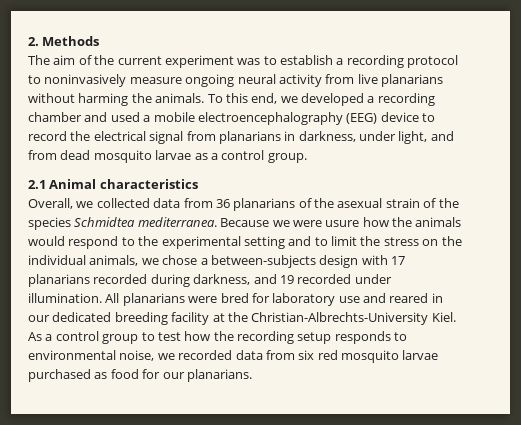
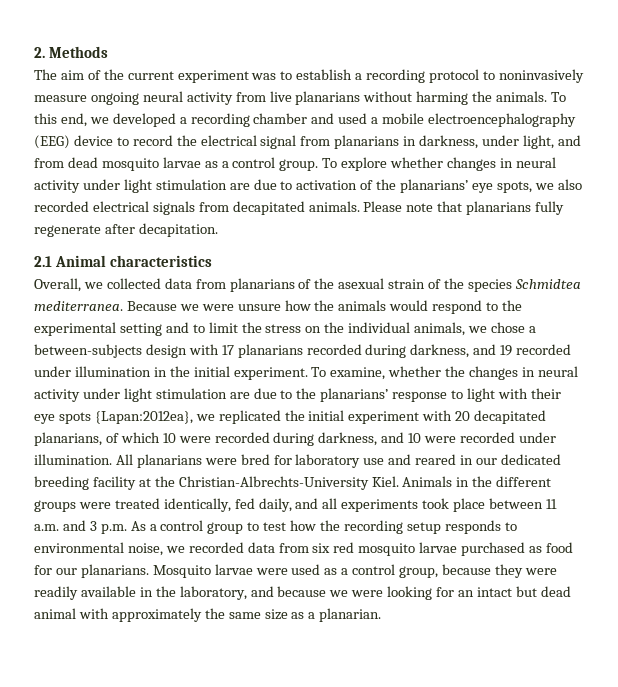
(307, 158) none -> [322,157,556,171] [34,179,582,193] [34,201,565,215] [34,223,218,237] To explore whether changes in neural activity under light stimulation are due to activation of the planarians’ eye spots, we also recorded electrical signals from decapitated animals. Please note that planarians fully regenerate after decapitation.
[215,199,230,208] 36 -> (226, 284) none
[325,220,360,227] usure -> [237,304,281,311] unsure
(392, 279) none -> [74,366,578,380] [34,388,561,402] [34,410,547,424] [34,432,556,446] illumination in the initial experiment. To examine, whether the changes in neural activity under light stimulation are due to the planarians’ response to light with their eye spots {Lapan:2012ea}, we replicated the initial experiment with 20 decapitated planarians, of which 10 were recorded during darkness, and 10 were recorded under
(456, 317) none -> [402,476,552,487] [34,498,557,512] [34,520,127,534] Animals in the different groups were treated identically, fed daily, and all experiments took place between 11 a.m. and 3 p.m.
(252, 375) none -> [152,564,557,578] [34,586,571,600] [34,608,382,622] Mosquito larvae were used as a control group, because they were readily available in the laboratory, and because we were looking for an intact but dead animal with approximately the same size as a planarian.

